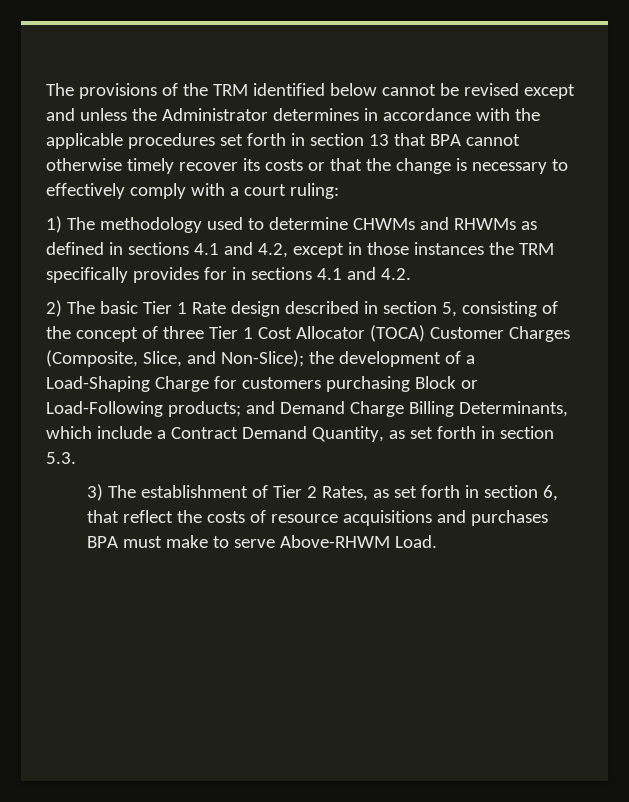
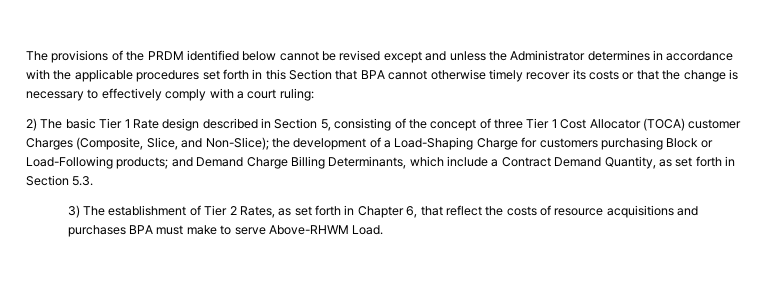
[212,84,248,96] TRM -> [147,51,184,60] PRDM
[309,133,389,146] section 13 -> [265,69,332,80] this Section
[46,216,537,233] [46,242,554,258] [46,267,411,283] // 1) The methodology used to determine CHWMs and RHWMs as defined in sections 4.1 and 4.2, except in those instances the TRM specifically provides for in sections 4.1 and 4.2. -> (314, 94) none
[382,301,437,314] section -> [274,118,318,129] Section
[429,327,504,339] Customer -> [688,119,742,129] customer
[499,426,554,439] section -> [26,175,69,186] Section
[484,485,539,498] section -> [357,206,404,218] Chapter

